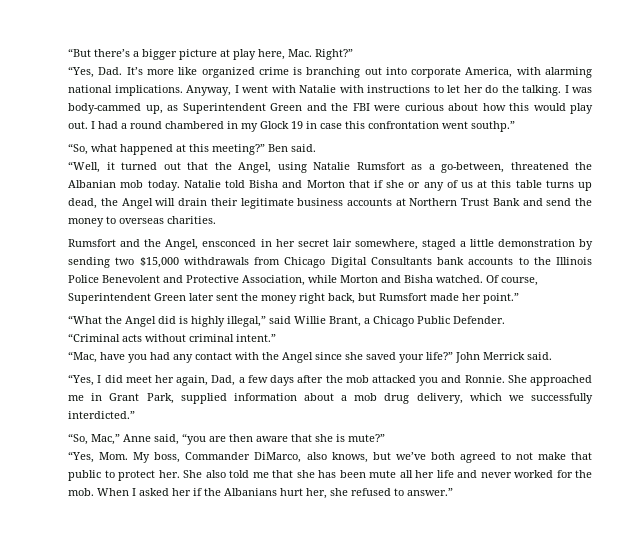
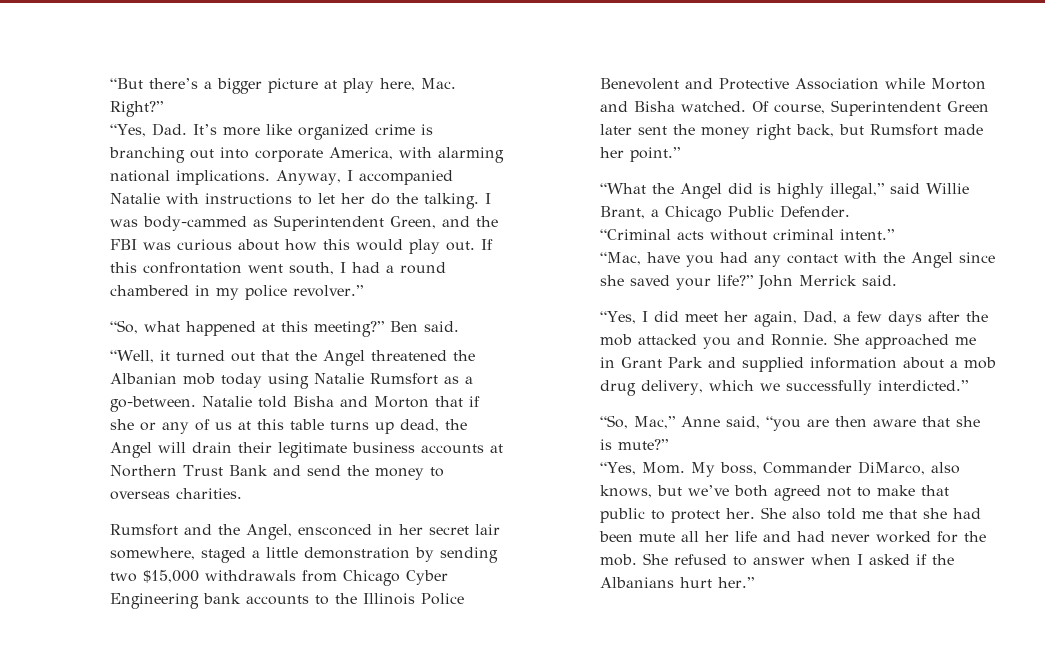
[242,85,296,93] went with -> [359,170,454,185] accompanied
[145,105,163,114] up, -> (248, 223) none
[270,103,303,111] Green -> [390,216,437,229] Green,
[374,105,401,111] were -> [143,242,172,250] was
(89, 125) none -> [481,239,494,250] [110,262,335,275] If this confrontation went south,
[260,121,516,132] Glock 19 in case this confrontation went southp.” -> [245,285,364,300] police revolver.”
[238,162,272,173] Angel, -> [323,350,476,366] [110,373,263,388] Angel threatened the Albanian mob today
[441,162,592,173] [68,180,180,191] go-between, threatened the Albanian mob today. -> [110,396,197,412] go-between.
[330,257,432,268] Digital Consultants -> [406,570,449,585] [110,593,200,609] Cyber Engineering
[242,275,306,286] Association, -> [795,78,880,90] Association
[146,393,174,404] Park, -> [668,357,737,368] Park and
[500,452,533,460] to not -> [827,487,872,497] not to
[318,470,337,478] has -> [953,508,982,519] had
(478, 474) none -> [797,531,826,542] had
[97,488,130,496] When -> [643,553,852,566] She refused to answer when
[172,488,192,496] her -> (911, 559) none
[306,488,454,499] her, she refused to answer.” -> [718,577,755,588] her.”

